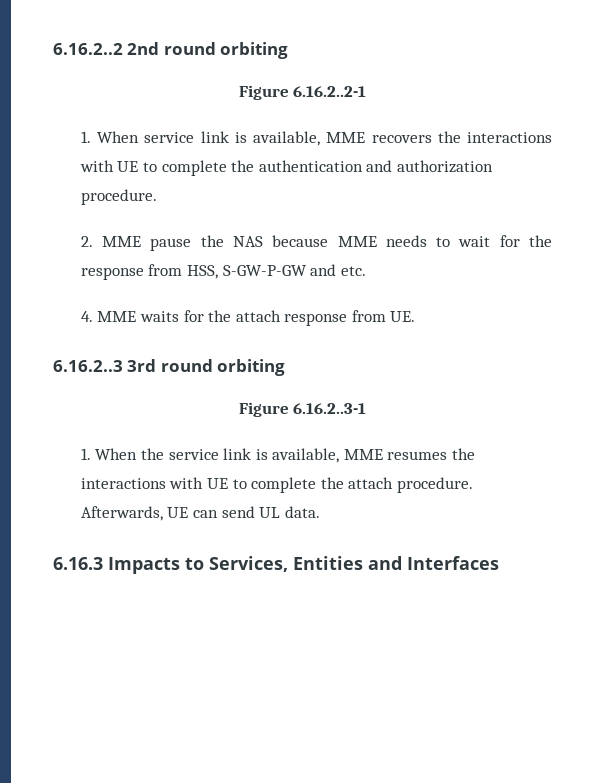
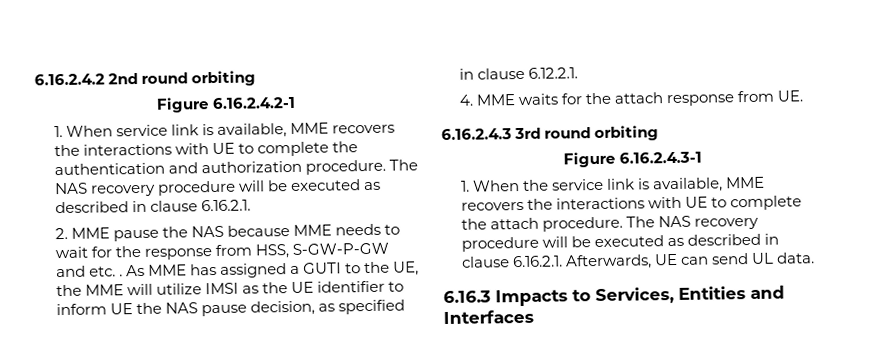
[53,43,123,55] 6.16.2..2 -> [34,73,105,86] 6.16.2.4.2
[293,86,367,97] 6.16.2..2-1 -> [211,96,296,110] 6.16.2.4.2-1
(157, 197) none -> [388,159,418,171] [53,179,381,197] [54,199,251,214] The NAS recovery procedure will be executed as described in clause 6.16.2.1.
(366, 271) none -> [118,261,420,278] [55,280,405,297] [55,299,405,317] [458,67,578,80] . As MME has assigned a GUTI to the UE, the MME will utilize IMSI as the UE identifier to inform UE the NAS pause decision, as specified in clause 6.12.2.1.
[53,360,123,372] 6.16.2..3 -> [441,128,512,141] 6.16.2.4.3
[293,403,367,414] 6.16.2..3-1 -> [618,151,702,164] 6.16.2.4.3-1
[387,451,448,460] resumes -> [460,201,524,211] recovers
(473, 485) none -> [625,215,759,230] [460,233,779,252] [460,255,563,268] The NAS recovery procedure will be executed as described in clause 6.16.2.1.

